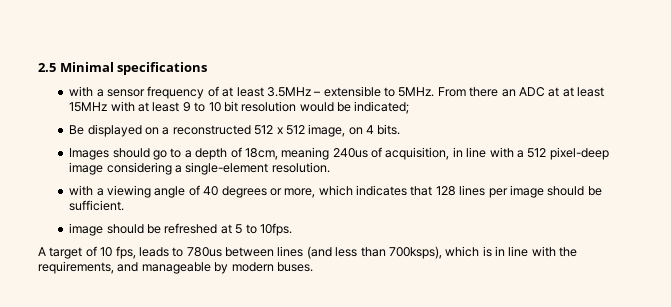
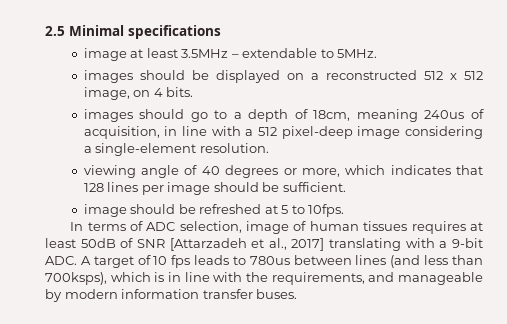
[69,86,219,99] with a sensor frequency of -> [83,48,127,61] image
[323,86,381,97] extensible -> [242,48,318,58] extendable
[437,87,605,97] [69,101,410,114] [69,125,85,135] From there an ADC at at least 15MHz with at least 9 to 10 bit resolution would be indicated; // Be -> [83,70,209,83] // images should be
[69,148,110,160] Images -> [83,109,133,122] images
[69,185,104,196] with a -> (269, 148) none
(292, 229) none -> [70,221,483,234] [45,238,483,251] [45,256,77,265] In terms of ADC selection, image of human tissues requires at least 50dB of SNR [Attarzadeh et al., 2017] translating with a 9-bit ADC.
[115,246,136,259] fps, -> [171,255,191,268] fps
(274, 267) none -> [121,289,253,299] information transfer

